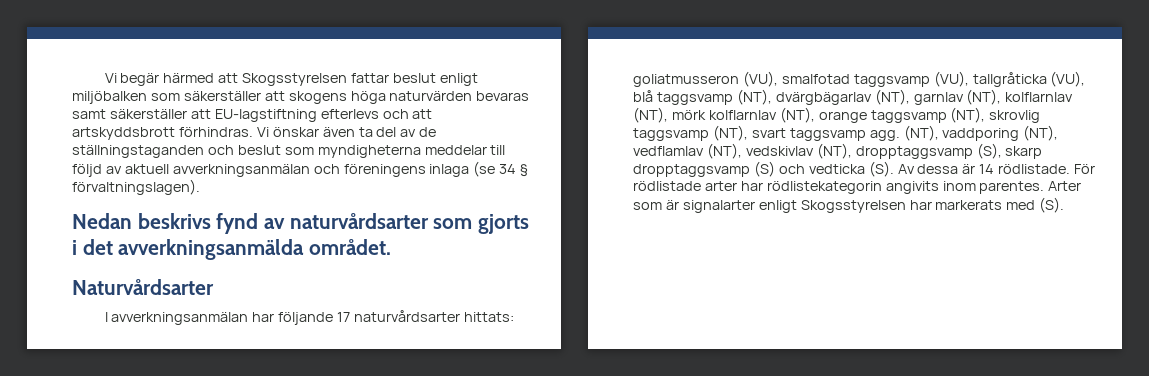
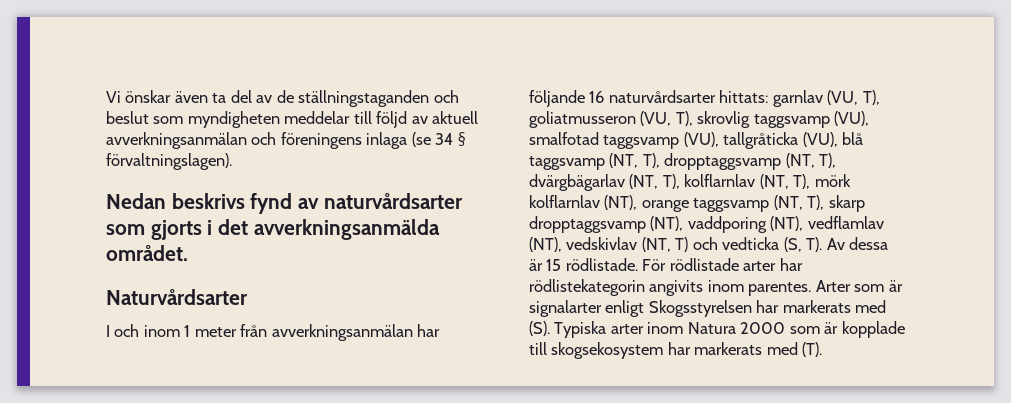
[104,73,478,86] [72,91,530,104] [72,109,433,122] [72,127,269,140] Vi begär härmed att Skogsstyrelsen fattar beslut enligt miljöbalken som säkerställer att skogens höga naturvärden bevaras samt säkerställer att EU-lagstiftning efterlevs och att artskyddsbrott förhindras. Vi -> [106,91,121,103] Vi
[317,145,421,158] myndigheterna -> [187,111,280,128] myndigheten
(108, 317) none -> [114,324,268,337] och inom 1 meter från
[337,312,351,322] 17 -> [589,91,605,103] 16
[633,74,739,87] goliatmusseron -> [772,90,880,107] [529,111,830,128] garnlav (VU, T), goliatmusseron (VU, T), skrovlig taggsvamp
[736,89,1074,105] [633,107,668,123] (NT), dvärgbägarlav (NT), garnlav (NT), kolflarnlav (NT), -> [609,153,837,170] [529,174,811,191] (NT, T), dropptaggsvamp (NT, T), dvärgbägarlav (NT, T), kolflarnlav (NT, T),
[950,107,1041,123] [633,125,900,141] (NT), skrovlig taggsvamp (NT), svart taggsvamp agg. -> [773,195,865,212] [529,216,646,233] (NT, T), skarp dropptaggsvamp
[816,143,1043,159] [633,161,894,177] (NT), dropptaggsvamp (S), skarp dropptaggsvamp (S) och vedticka (S). -> [641,237,823,252] (NT, T) och vedticka (S, T).
[979,164,995,174] 14 -> [546,259,562,271] 15
(1065, 205) none -> [554,321,905,338] [529,342,823,359] Typiska arter inom Natura 2000 som är kopplade till skogsekosystem har markerats med (T).

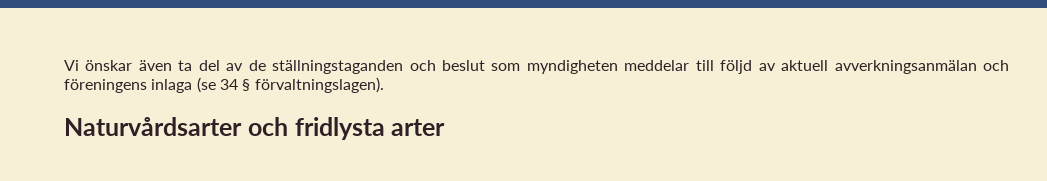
[106,192,463,214] [106,219,440,240] [106,244,188,261] [106,288,248,305] [106,324,441,341] [529,90,880,107] [529,111,870,128] [529,132,864,149] [529,153,837,170] [529,174,851,191] [529,195,865,212] [529,216,884,233] [529,237,889,252] [529,258,803,271] [529,279,903,296] [529,300,887,317] [529,321,905,338] [529,342,823,359] Nedan beskrivs fynd av naturvårdsarter som gjorts i det avverkningsanmälda området. // Naturvårdsarter // I och inom 1 meter från avverkningsanmälan har följande 16 naturvårdsarter hittats: garnlav (VU, T), goliatmusseron (VU, T), skrovlig taggsvamp (VU), smalfotad taggsvamp (VU), tallgråticka (VU), blå taggsvamp (NT, T), dropptaggsvamp (NT, T), dvärgbägarlav (NT, T), kolflarnlav (NT, T), mörk kolflarnlav (NT), orange taggsvamp (NT, T), skarp dropptaggsvamp (NT), vaddporing (NT), vedflamlav (NT), vedskivlav (NT, T) och vedticka (S, T). Av dessa är 15 rödlistade. För rödlistade arter har rödlistekategorin angivits inom parentes. Arter som är signalarter enligt Skogsstyrelsen har markerats med (S). Typiska arter inom Natura 2000 som är kopplade till skogsekosystem har markerats med (T). -> [64,117,446,140] Naturvårdsarter och fridlysta arter

